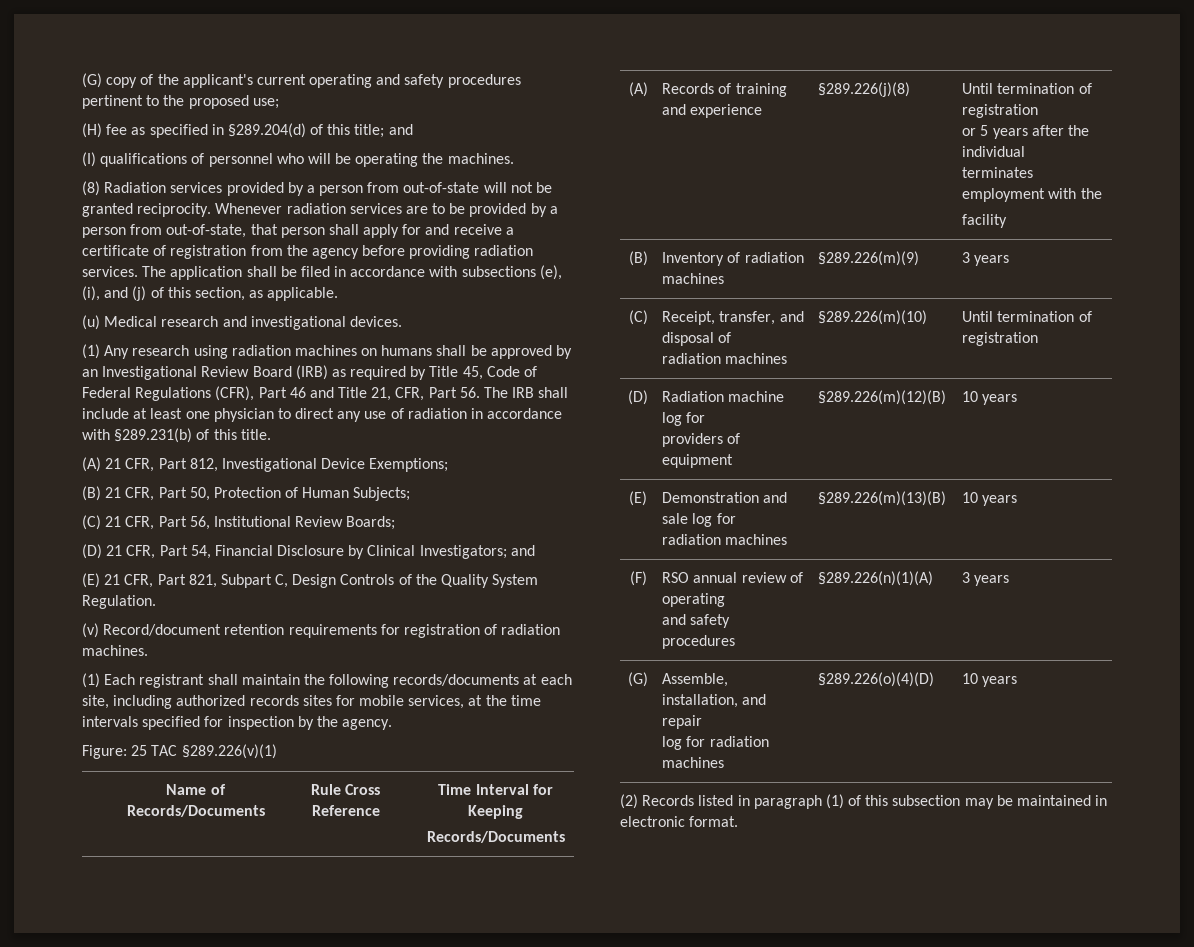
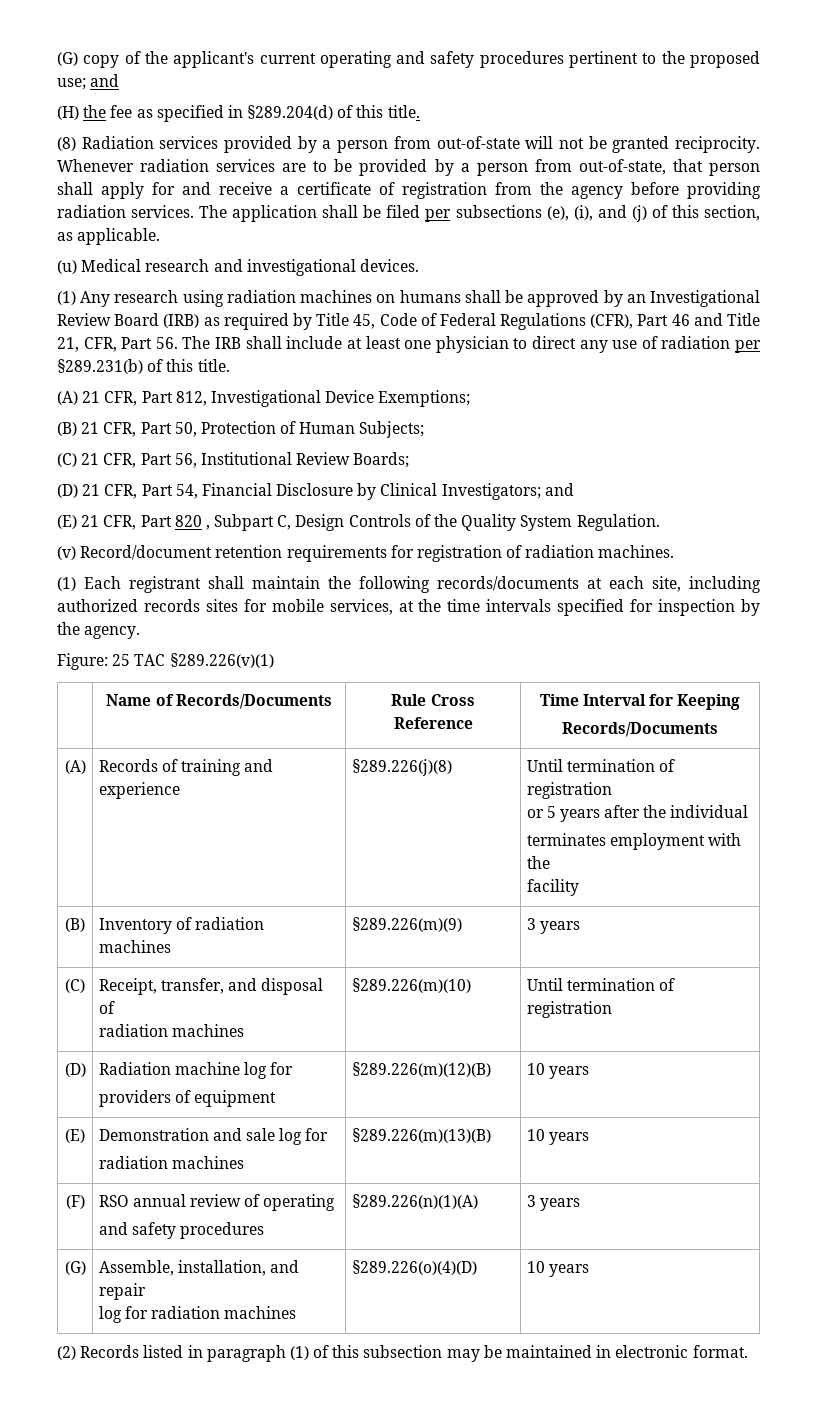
(279, 103) none -> [90,74,120,87] and
(102, 130) none -> [83,105,107,118] the
[354,124,413,138] [82,152,514,167] title; and // (I) qualifications of personnel who will be operating the machines. -> [387,105,420,118] title.
[334,266,458,277] in accordance with -> [425,209,452,222] per
[471,408,563,419] [82,429,110,440] in accordance with -> [734,340,761,353] per
[188,574,217,588] 821, -> [174,515,210,530] 820 ,

